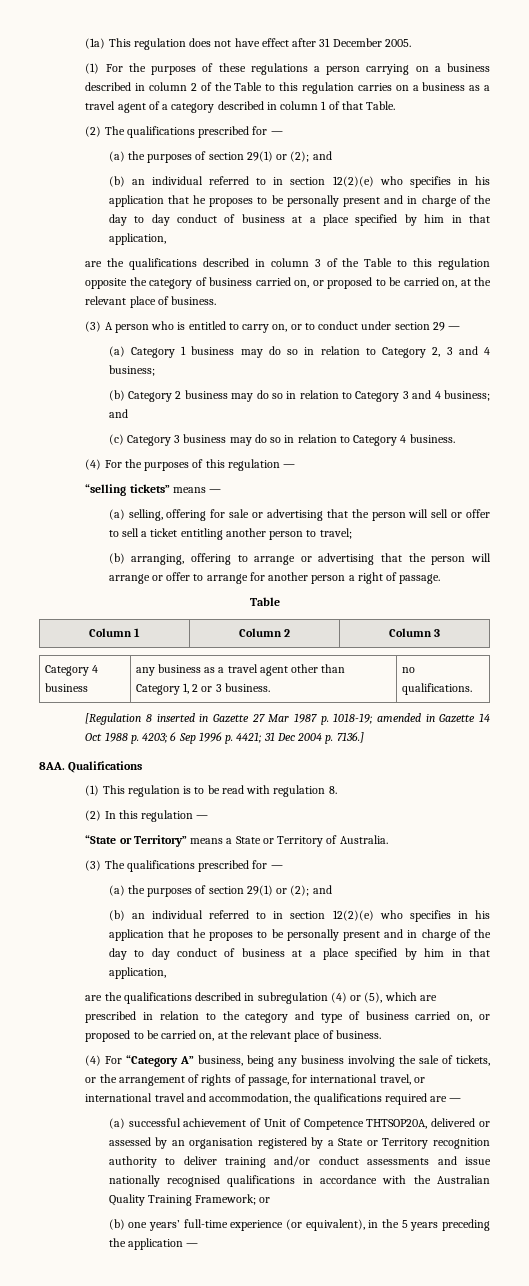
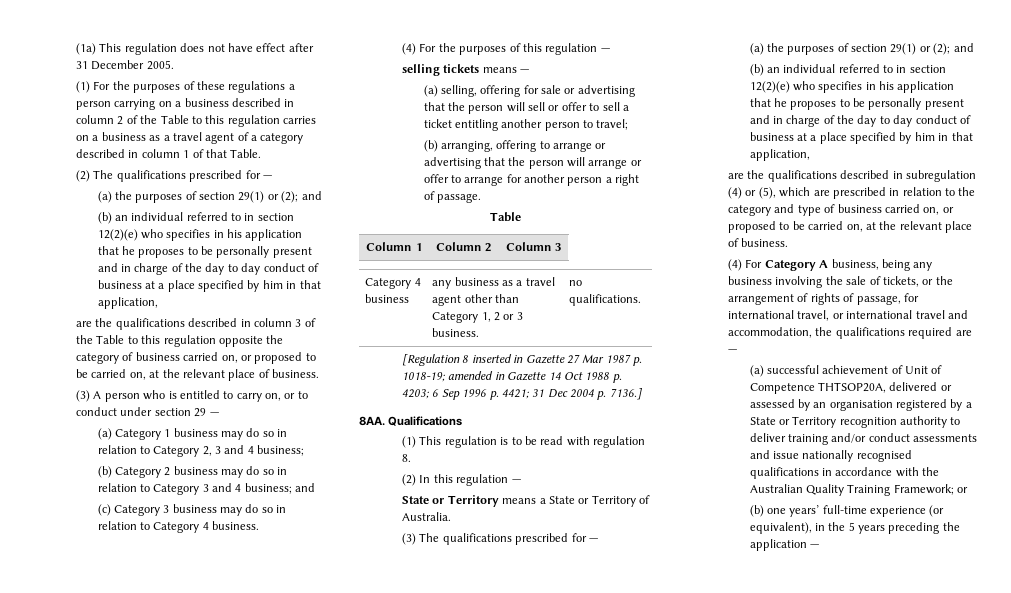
[85,484,170,496] “selling tickets” -> [402,64,480,76] selling tickets
[85,835,187,847] “State or Territory” -> [402,495,499,507] State or Territory
[126,1055,195,1067] “Category A” -> [764,260,829,271] Category A

